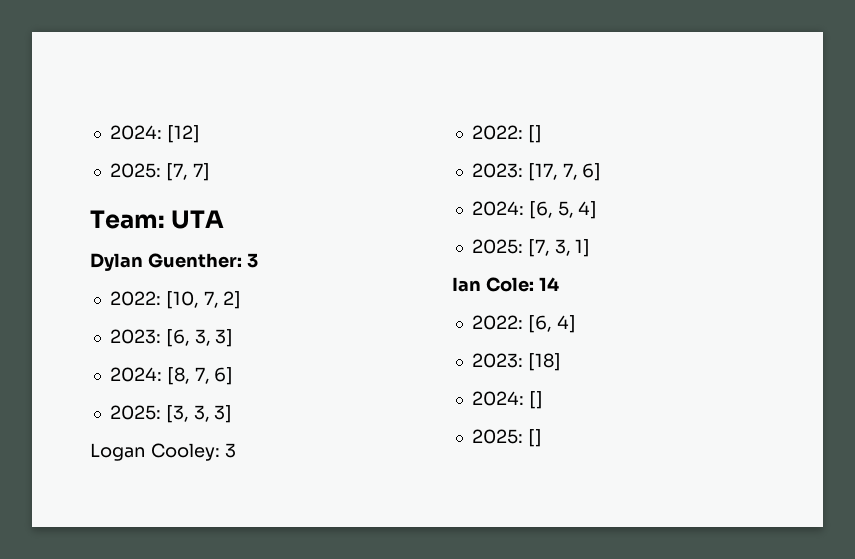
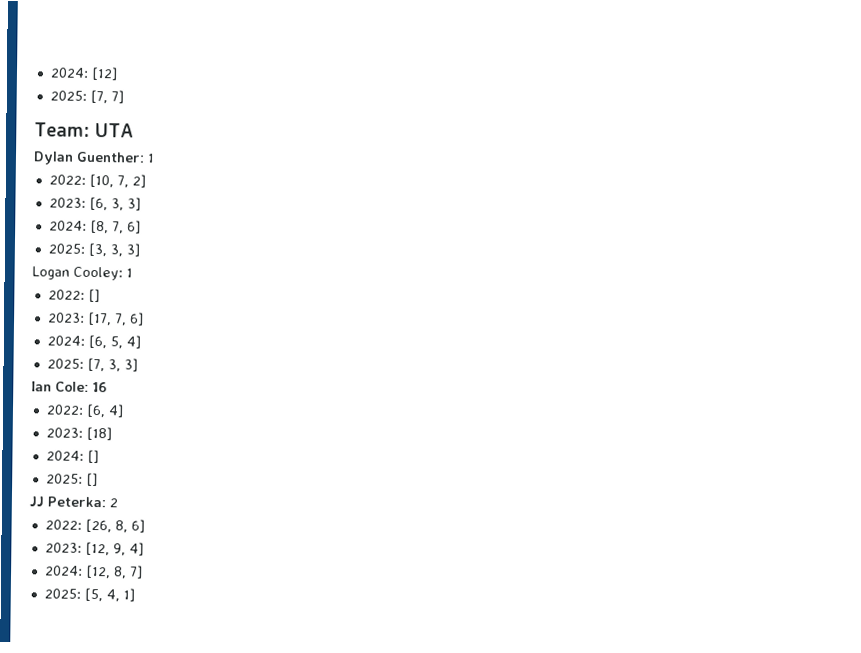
[246,253,258,268] 3 -> [147,153,155,163] 1
[224,443,236,458] 3 -> [126,268,133,278] 1
[575,239,591,257] 1] -> [123,358,138,372] 3]
[538,277,559,291] 14 -> [92,381,107,393] 16
(542, 438) none -> [29,496,118,508] [44,518,145,533] [44,541,144,556] [44,564,143,579] [43,587,135,602] // JJ Peterka: 2 // 2022: [26, 8, 6] // 2023: [12, 9, 4] // 2024: [12, 8, 7] // 2025: [5, 4, 1]

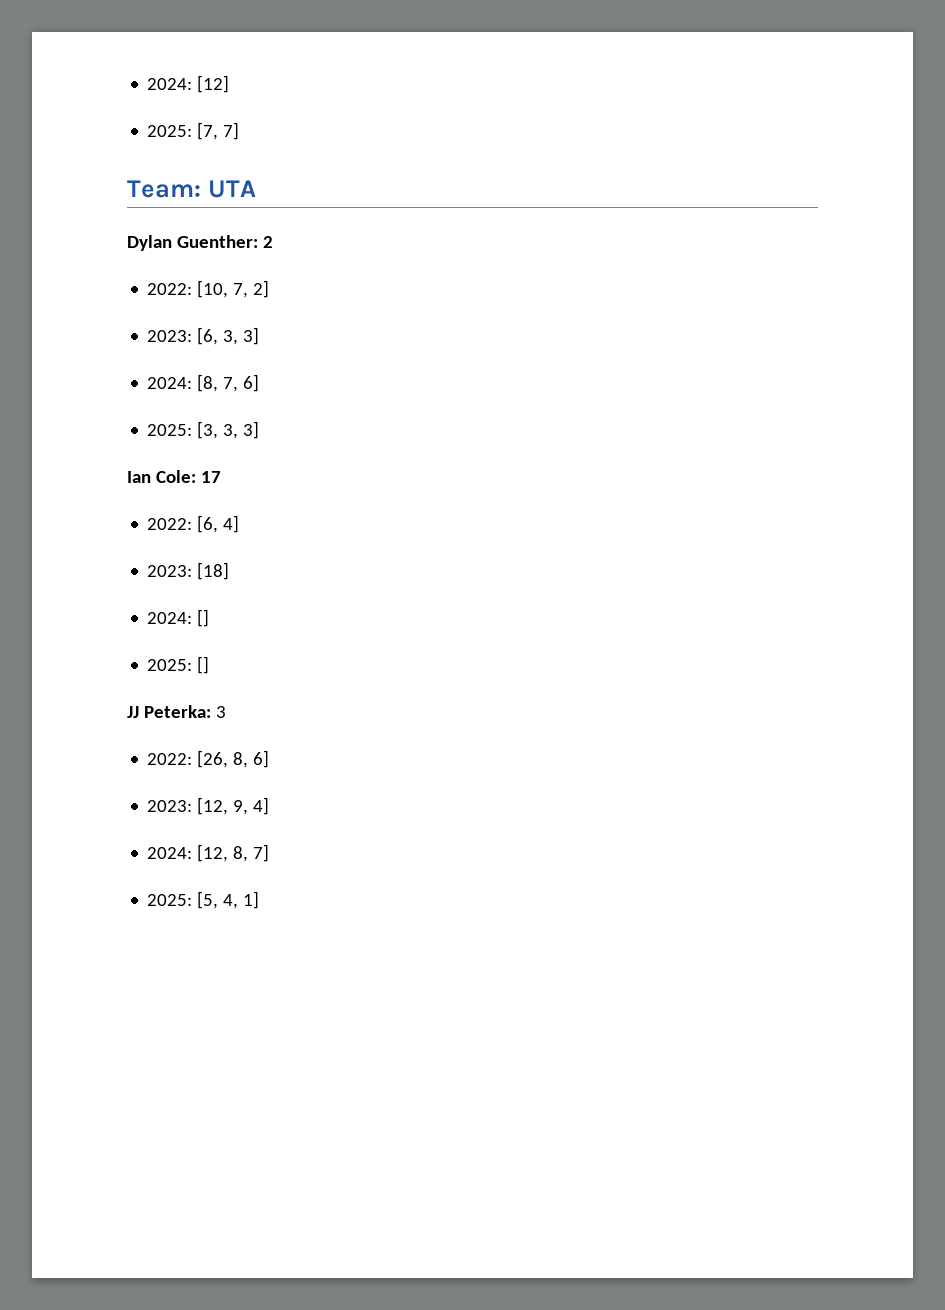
[147,153,155,163] 1 -> [262,236,273,248] 2
[32,266,133,281] [47,288,100,303] [47,311,144,326] [46,334,141,349] [46,357,138,372] // Logan Cooley: 1 // 2022: [] // 2023: [17, 7, 6] // 2024: [6, 5, 4] // 2025: [7, 3, 3] -> (260, 430) none
[92,381,107,393] 16 -> [200,471,221,483] 17
[109,498,118,508] 2 -> [215,706,226,718] 3

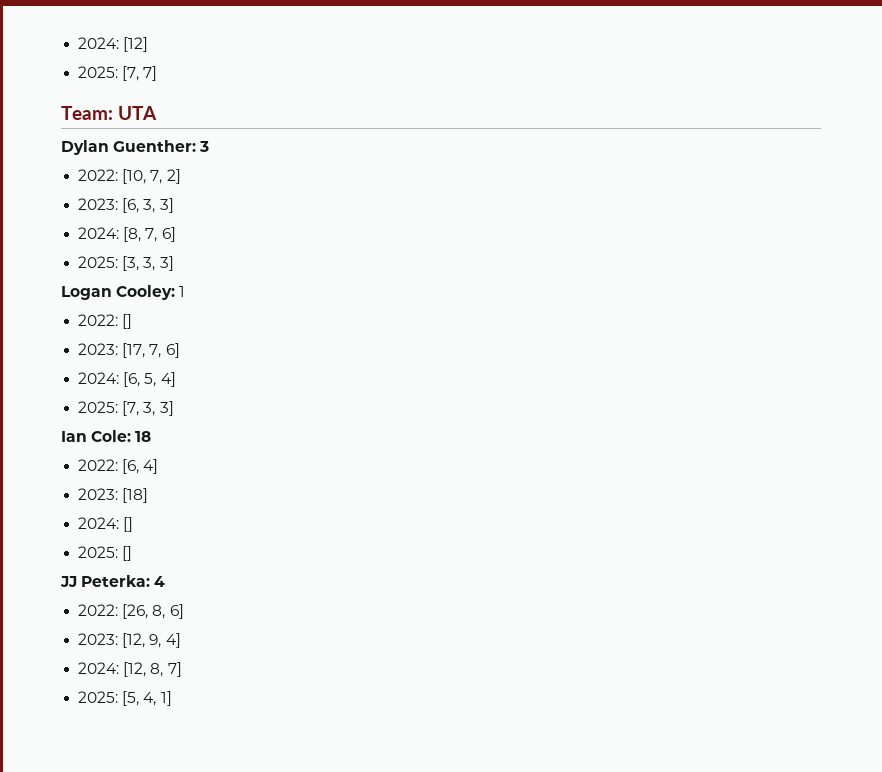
[262,236,273,248] 2 -> [199,141,210,152] 3
(260, 430) none -> [61,285,186,300] [78,314,133,329] [78,343,180,358] [78,372,176,387] [78,401,174,416] // Logan Cooley: 1 // 2022: [] // 2023: [17, 7, 6] // 2024: [6, 5, 4] // 2025: [7, 3, 3]
[200,471,221,483] 17 -> [135,431,152,442] 18
[215,706,226,718] 3 -> [154,576,166,587] 4

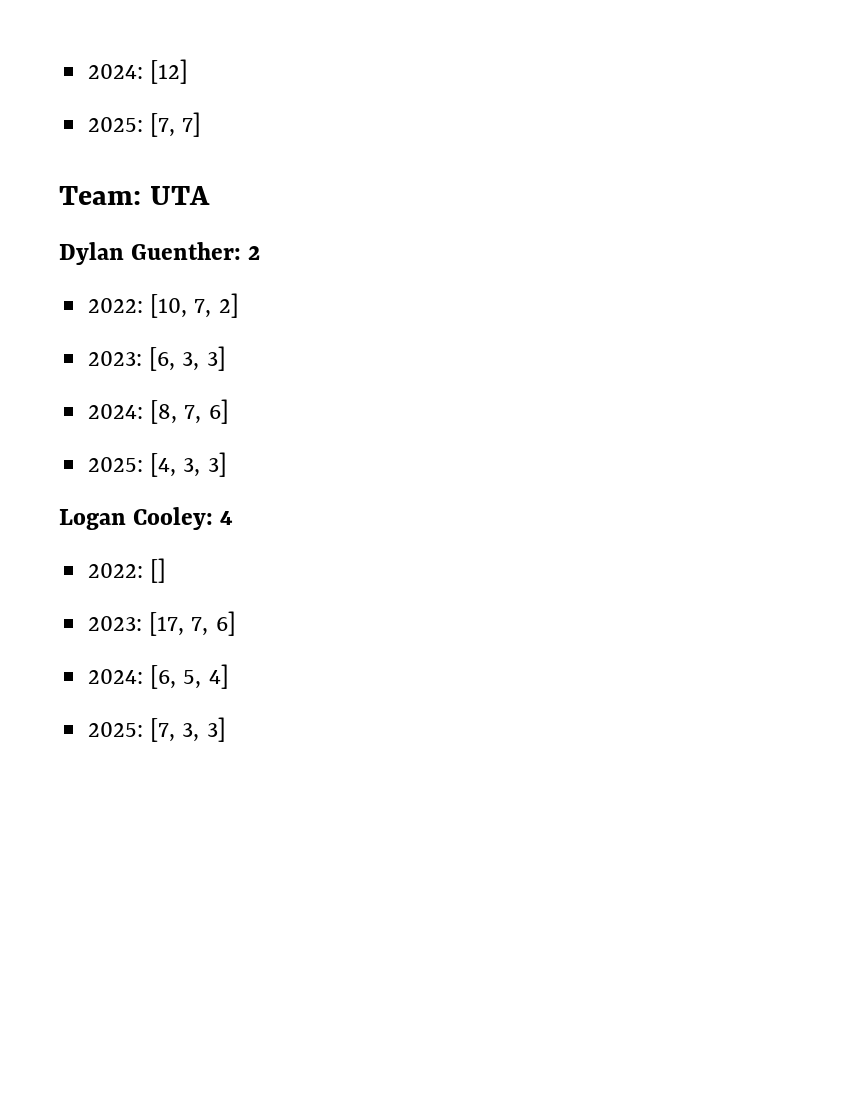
[199,141,210,152] 3 -> [248,246,261,260] 2
[122,256,140,271] [3, -> [150,453,177,477] [4,
[179,286,186,297] 1 -> [220,511,234,525] 4
[61,430,152,442] [78,459,159,474] [78,488,149,503] [78,517,134,532] [78,546,133,561] [60,575,166,587] [78,604,184,619] [78,633,181,648] [78,662,182,677] [78,691,172,706] // Ian Cole: 18 // 2022: [6, 4] // 2023: [18] // 2024: [] // 2025: [] // JJ Peterka: 4 // 2022: [26, 8, 6] // 2023: [12, 9, 4] // 2024: [12, 8, 7] // 2025: [5, 4, 1] -> (226, 729) none

